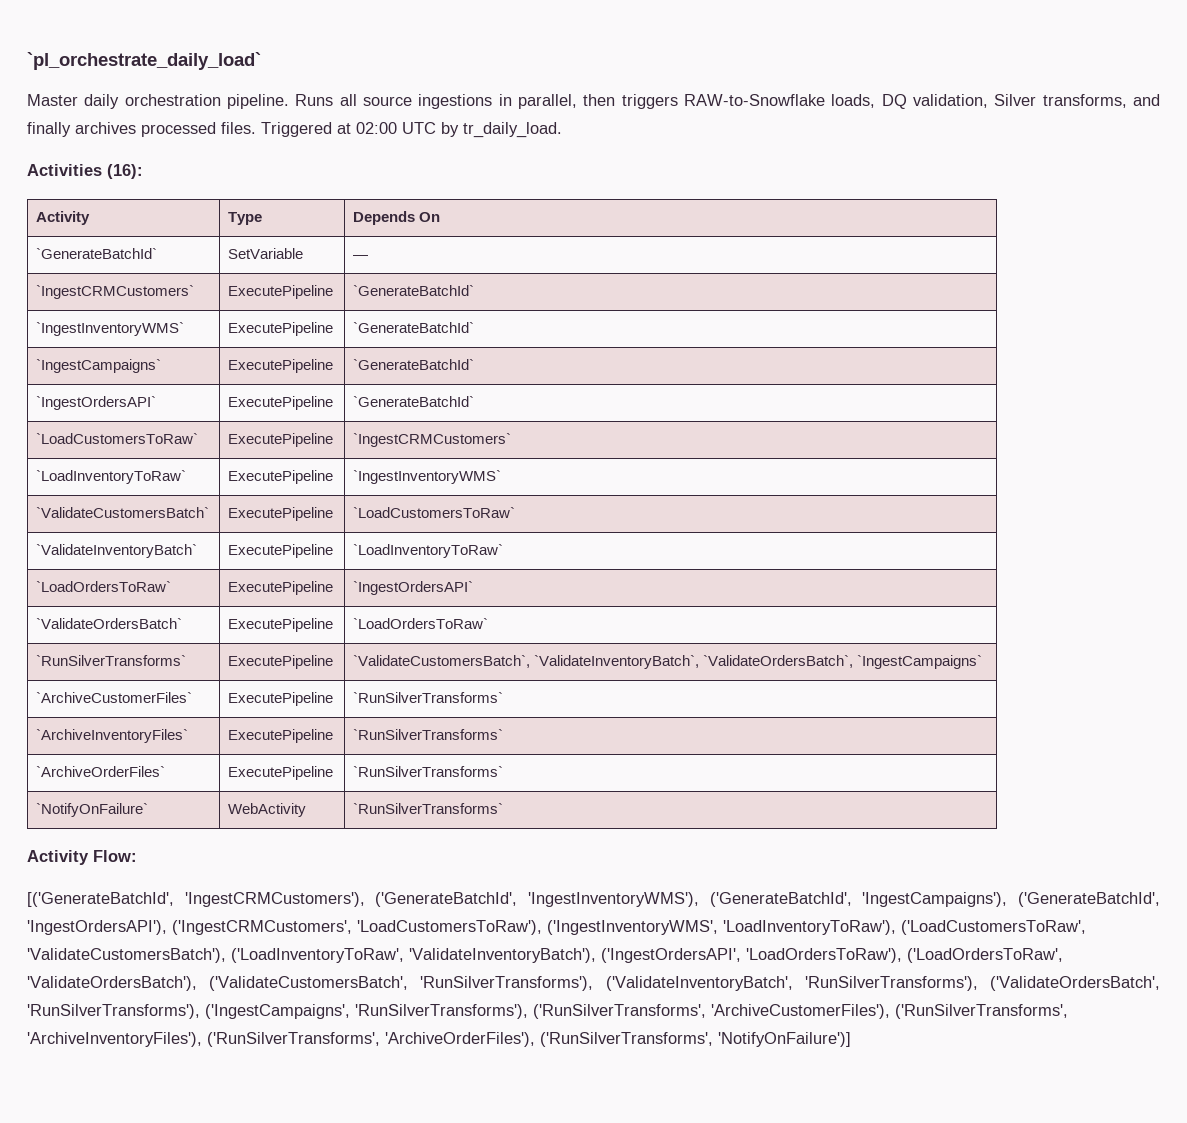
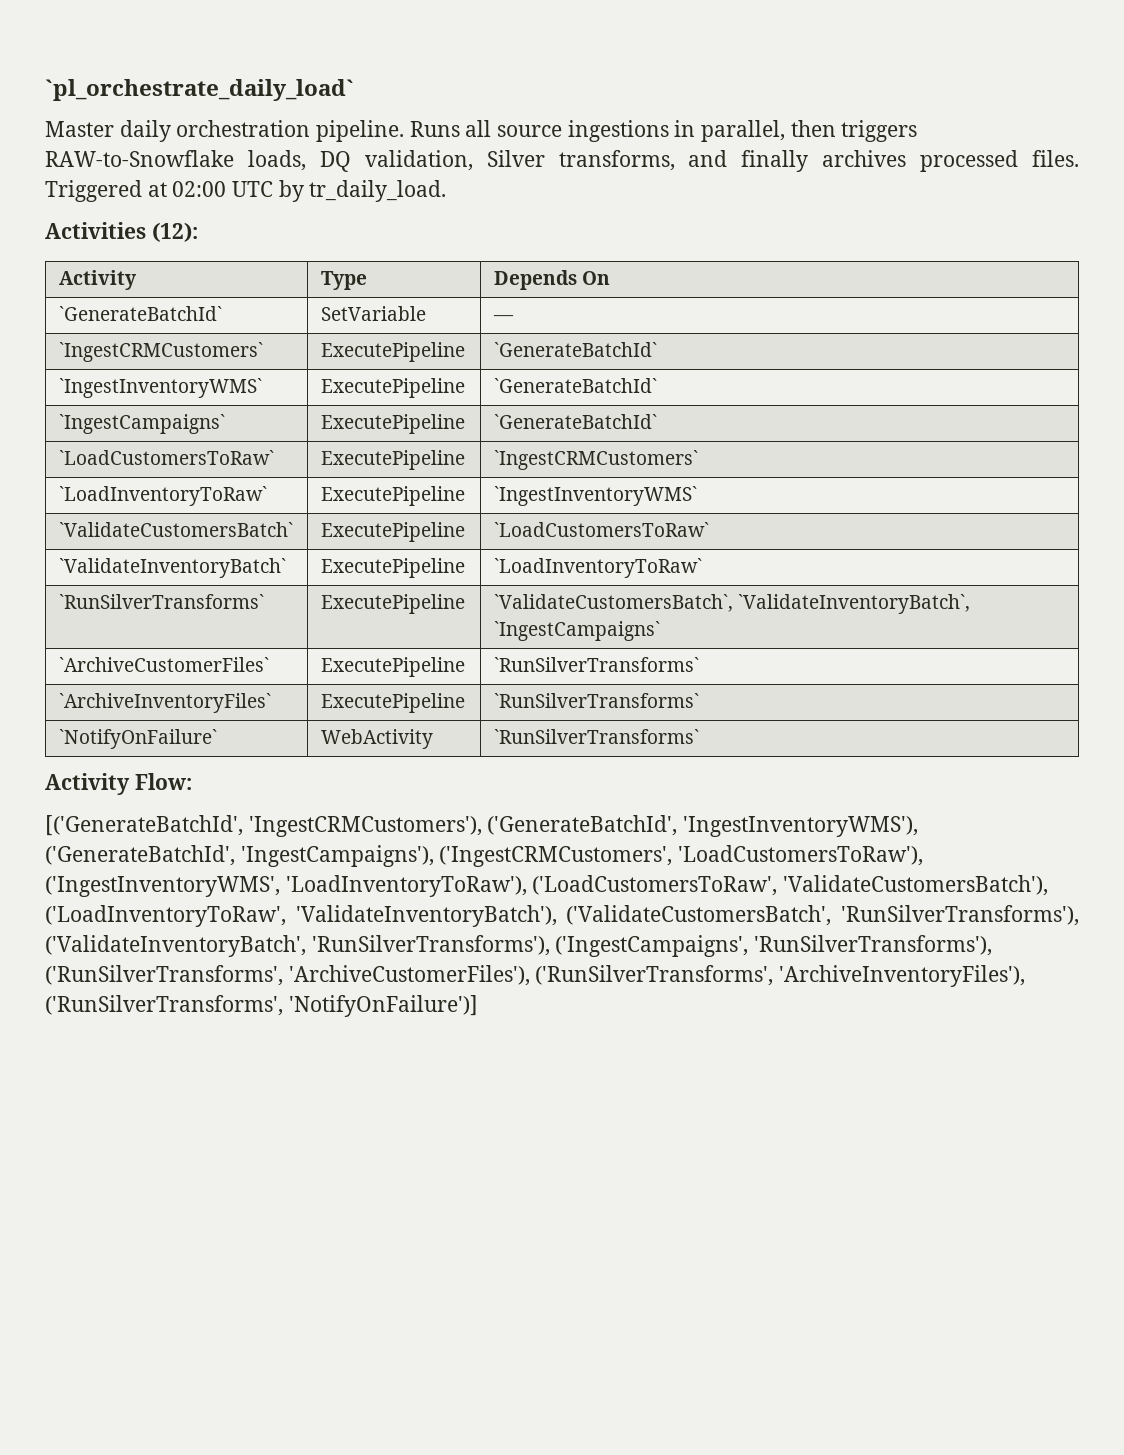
[107,164,143,179] (16): -> [151,222,198,242] (12):
[36,396,157,410] [228,396,334,410] [353,396,475,407] // `IngestOrdersAPI` | ExecutePipeline | `GenerateBatchId` -> (657, 421) none
[36,581,172,592] [228,581,334,595] [353,581,474,595] [36,618,183,629] [228,618,334,632] [353,618,489,629] // `LoadOrdersToRaw` | ExecutePipeline | `IngestOrdersAPI` // `ValidateOrdersBatch` | ExecutePipeline | `LoadOrdersToRaw` -> (702, 568) none
[703,655,854,668] `ValidateOrdersBatch`, -> (971, 604) none
[36,766,166,777] [228,766,334,780] [353,766,504,777] // `ArchiveOrderFiles` | ExecutePipeline | `RunSilverTransforms` -> (699, 700) none
[1017,892,1160,907] [27,920,167,935] ('GenerateBatchId', 'IngestOrdersAPI'), -> (434, 856) none
[601,948,1063,963] [27,976,197,991] ('IngestOrdersAPI', 'LoadOrdersToRaw'), ('LoadOrdersToRaw', 'ValidateOrdersBatch'), -> (557, 916) none
[990,976,1160,991] [27,1004,200,1019] ('ValidateOrdersBatch', 'RunSilverTransforms'), -> (550, 945) none
[385,1032,713,1047] 'ArchiveOrderFiles'), ('RunSilverTransforms', -> (283, 1005) none

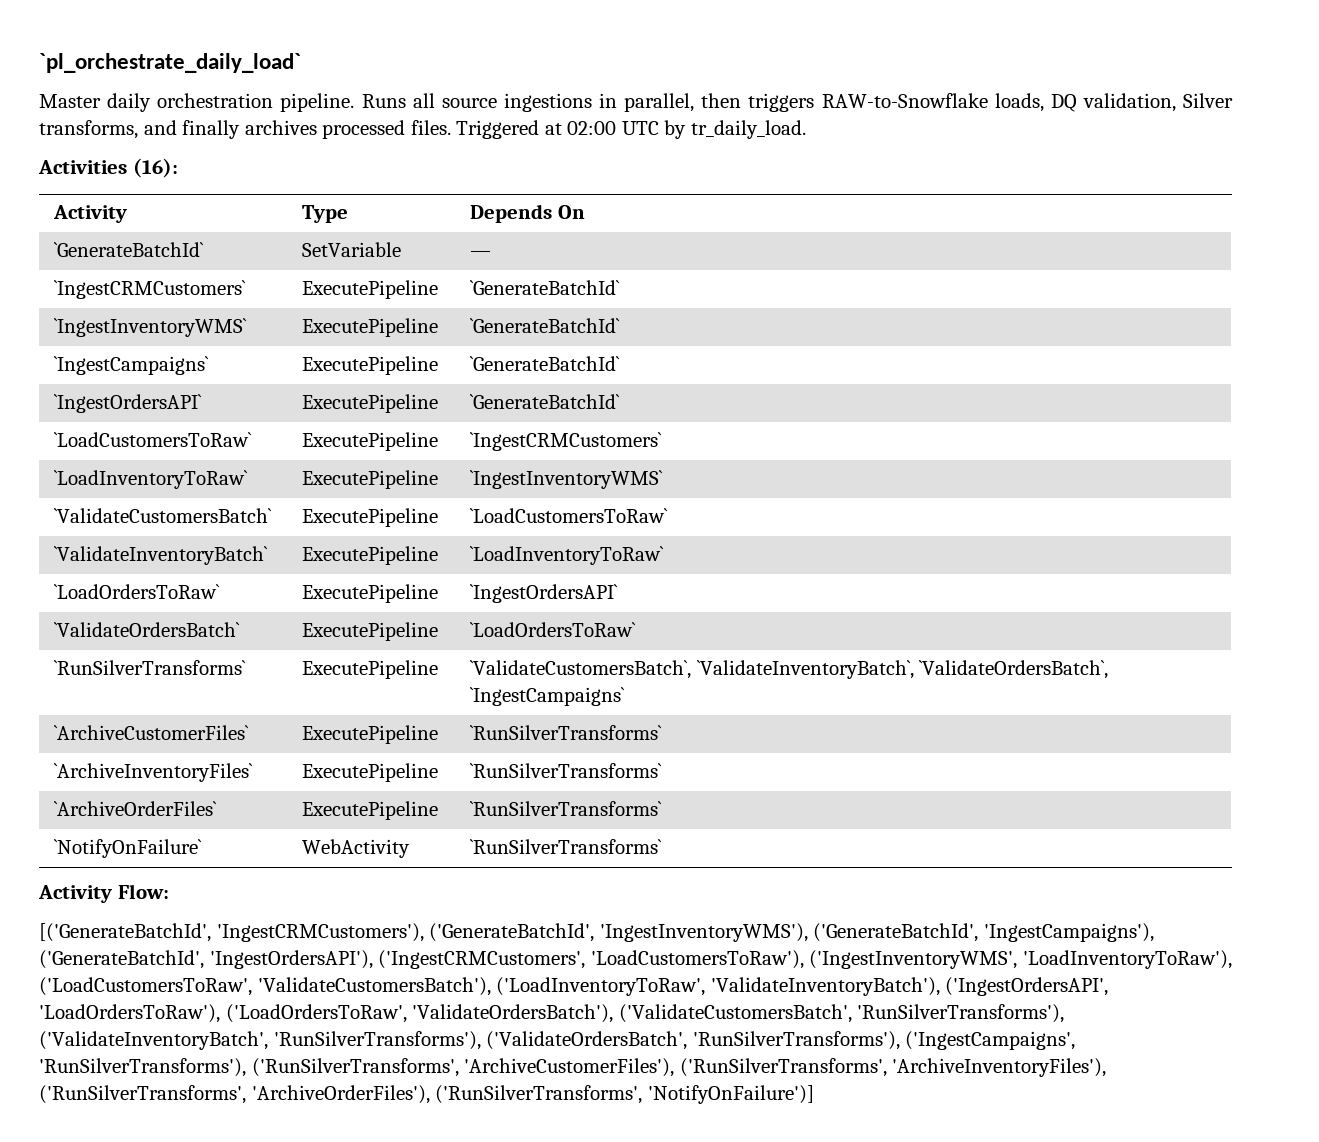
[151,222,198,242] (12): -> [132,158,178,178] (16):
(657, 421) none -> [54,394,203,413] [302,394,439,413] [470,394,621,409] // `IngestOrdersAPI` | ExecutePipeline | `GenerateBatchId`
(702, 568) none -> [54,584,221,599] [302,584,439,603] [470,584,619,603] [54,622,241,637] [302,622,439,641] [470,622,637,637] // `LoadOrdersToRaw` | ExecutePipeline | `IngestOrdersAPI` // `ValidateOrdersBatch` | ExecutePipeline | `LoadOrdersToRaw`
(971, 604) none -> [919,660,1109,679] `ValidateOrdersBatch`,
(699, 700) none -> [54,801,218,816] [302,801,439,820] [470,801,663,816] // `ArchiveOrderFiles` | ExecutePipeline | `RunSilverTransforms`
(434, 856) none -> [39,950,373,969] ('GenerateBatchId', 'IngestOrdersAPI'),
(557, 916) none -> [945,977,1109,996] [39,1004,614,1023] ('IngestOrdersAPI', 'LoadOrdersToRaw'), ('LoadOrdersToRaw', 'ValidateOrdersBatch'),
(550, 945) none -> [486,1031,900,1050] ('ValidateOrdersBatch', 'RunSilverTransforms'),
(283, 1005) none -> [251,1085,643,1104] 'ArchiveOrderFiles'), ('RunSilverTransforms',

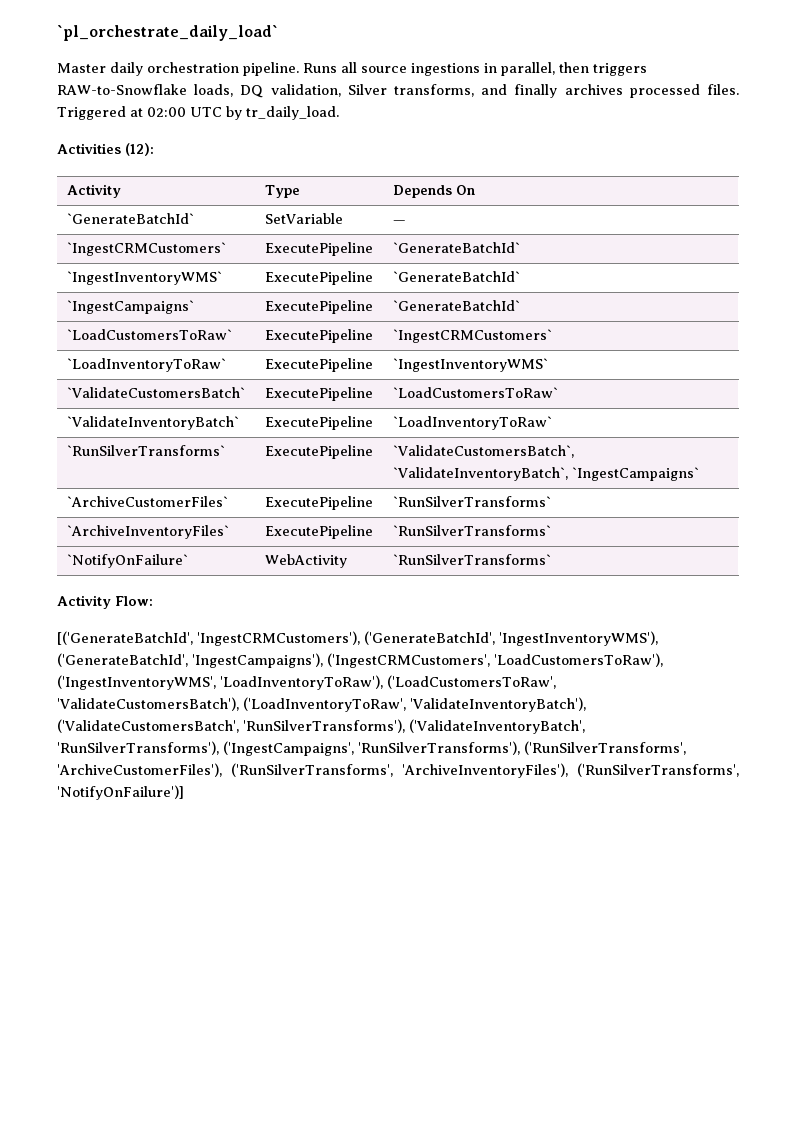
[132,158,178,178] (16): -> [125,143,154,156] (12):
[54,394,203,413] [302,394,439,413] [470,394,621,409] // `IngestOrdersAPI` | ExecutePipeline | `GenerateBatchId` -> (520, 305) none
[54,584,221,599] [302,584,439,603] [470,584,619,603] [54,622,241,637] [302,622,439,641] [470,622,637,637] // `LoadOrdersToRaw` | ExecutePipeline | `IngestOrdersAPI` // `ValidateOrdersBatch` | ExecutePipeline | `LoadOrdersToRaw` -> (552, 423) none
[919,660,1109,679] `ValidateOrdersBatch`, -> (568, 474) none
[54,801,218,816] [302,801,439,820] [470,801,663,816] // `ArchiveOrderFiles` | ExecutePipeline | `RunSilverTransforms` -> (551, 530) none
[39,950,373,969] ('GenerateBatchId', 'IngestOrdersAPI'), -> (323, 660) none
[945,977,1109,996] [39,1004,614,1023] ('IngestOrdersAPI', 'LoadOrdersToRaw'), ('LoadOrdersToRaw', 'ValidateOrdersBatch'), -> (586, 704) none
[486,1031,900,1050] ('ValidateOrdersBatch', 'RunSilverTransforms'), -> (219, 748) none
[251,1085,643,1104] 'ArchiveOrderFiles'), ('RunSilverTransforms', -> (739, 770) none

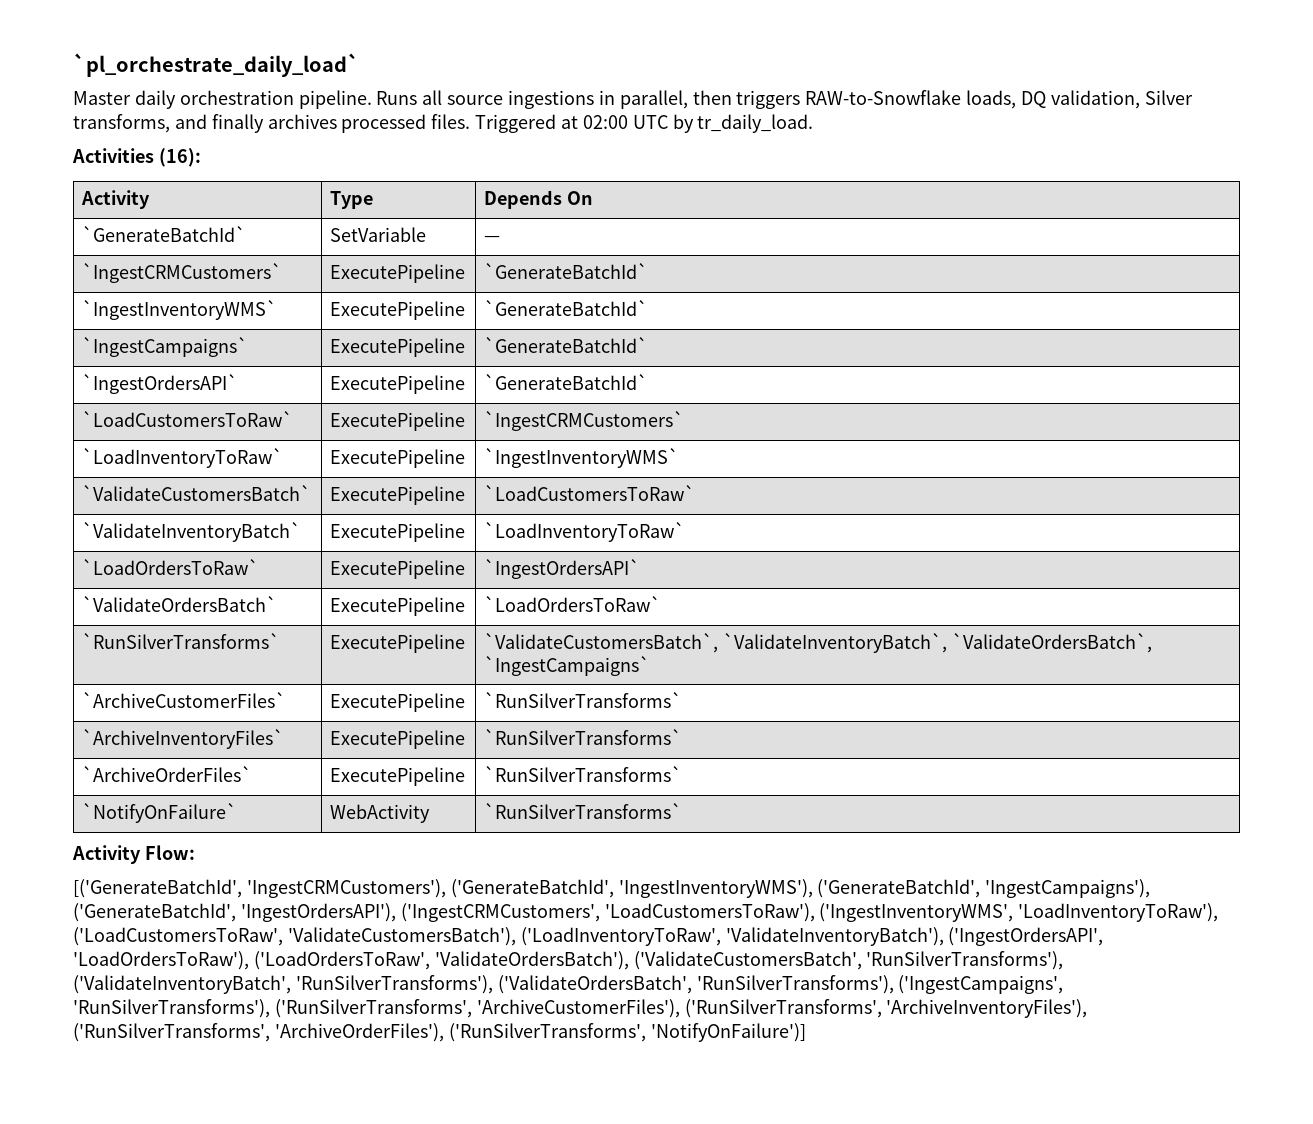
[125,143,154,156] (12): -> [158,148,201,167] (16):
(520, 305) none -> [82,374,239,394] [330,375,466,394] [484,374,649,390] // `IngestOrdersAPI` | ExecutePipeline | `GenerateBatchId`
(552, 423) none -> [82,559,260,575] [330,560,466,579] [484,559,641,579] [82,596,278,612] [330,597,466,616] [484,596,662,612] // `LoadOrdersToRaw` | ExecutePipeline | `IngestOrdersAPI` // `ValidateOrdersBatch` | ExecutePipeline | `LoadOrdersToRaw`
(568, 474) none -> [951,633,1152,653] `ValidateOrdersBatch`,
(551, 530) none -> [82,766,253,782] [330,767,466,786] [484,766,683,782] // `ArchiveOrderFiles` | ExecutePipeline | `RunSilverTransforms`
(323, 660) none -> [73,903,396,922] ('GenerateBatchId', 'IngestOrdersAPI'),
(586, 704) none -> [948,927,1104,946] [73,951,629,970] ('IngestOrdersAPI', 'LoadOrdersToRaw'), ('LoadOrdersToRaw', 'ValidateOrdersBatch'),
(219, 748) none -> [497,975,894,994] ('ValidateOrdersBatch', 'RunSilverTransforms'),
(739, 770) none -> [274,1023,646,1042] 'ArchiveOrderFiles'), ('RunSilverTransforms',

